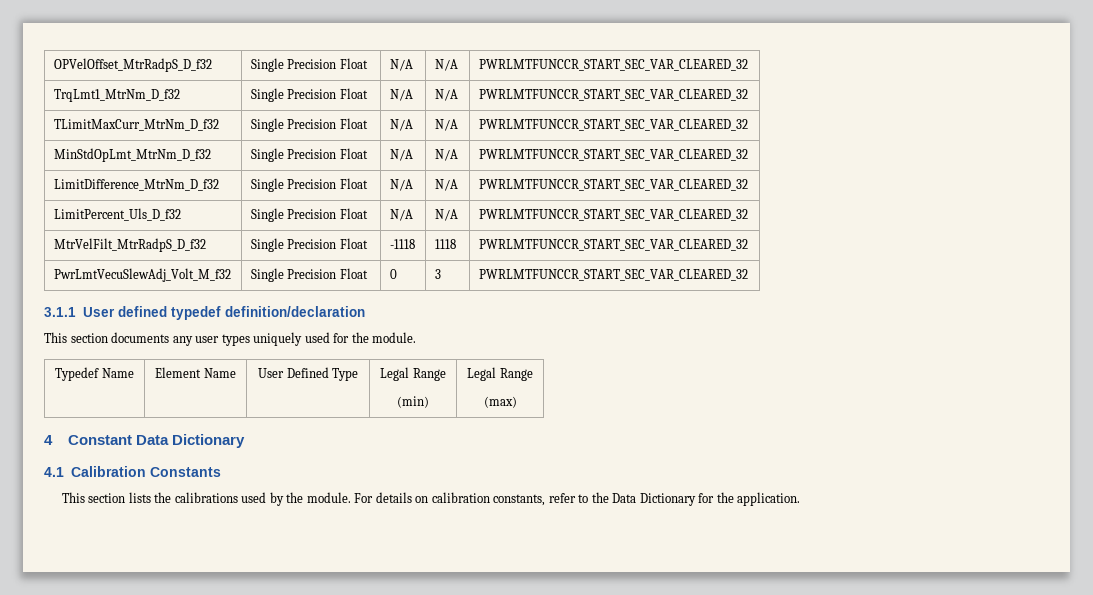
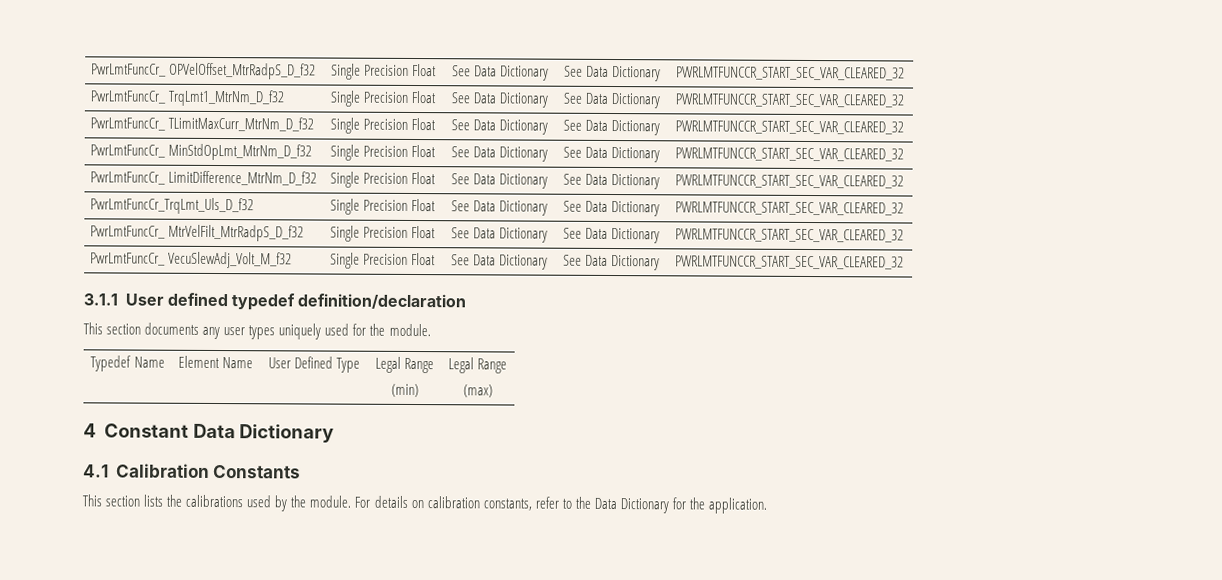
(53, 65) none -> [91,63,168,77] PwrLmtFuncCr_
[389,59,413,71] [434,59,458,71] [478,59,748,71] N/A | N/A | PWRLMTFUNCCR_START_SEC_VAR_CLEARED_32 // -> [452,65,550,81] [564,65,662,82] [676,66,906,81] [90,90,168,104] See Data Dictionary | See Data Dictionary | PWRLMTFUNCCR_START_SEC_VAR_CLEARED_32 // PwrLmtFuncCr_
[389,89,413,101] [434,89,458,101] [478,89,748,101] N/A | N/A | PWRLMTFUNCCR_START_SEC_VAR_CLEARED_32 // -> [451,92,549,108] [563,92,661,109] [675,93,905,108] [90,117,167,131] See Data Dictionary | See Data Dictionary | PWRLMTFUNCCR_START_SEC_VAR_CLEARED_32 // PwrLmtFuncCr_
[389,119,413,131] [434,119,458,131] [478,119,748,131] N/A | N/A | PWRLMTFUNCCR_START_SEC_VAR_CLEARED_32 // -> [451,119,549,135] [563,119,661,136] [675,120,905,135] [90,144,167,158] See Data Dictionary | See Data Dictionary | PWRLMTFUNCCR_START_SEC_VAR_CLEARED_32 // PwrLmtFuncCr_
[389,149,413,161] [434,149,458,161] [478,149,748,161] N/A | N/A | PWRLMTFUNCCR_START_SEC_VAR_CLEARED_32 // -> [451,146,549,162] [563,146,661,163] [675,147,905,162] [90,171,167,185] See Data Dictionary | See Data Dictionary | PWRLMTFUNCCR_START_SEC_VAR_CLEARED_32 // PwrLmtFuncCr_
[389,179,413,191] [434,179,458,191] [478,179,748,191] [53,208,181,221] [250,208,368,222] [389,209,413,221] [434,209,458,221] [478,209,748,221] N/A | N/A | PWRLMTFUNCCR_START_SEC_VAR_CLEARED_32 // LimitPercent_Uls_D_f32 | Single Precision Float | N/A | N/A | PWRLMTFUNCCR_START_SEC_VAR_CLEARED_32 // -> [451,173,549,189] [563,173,661,190] [675,174,905,189] [90,197,255,215] [330,198,437,215] [451,200,549,216] [563,200,661,217] [675,201,905,216] [90,225,167,239] See Data Dictionary | See Data Dictionary | PWRLMTFUNCCR_START_SEC_VAR_CLEARED_32 // PwrLmtFuncCr_TrqLmt_Uls_D_f32 | Single Precision Float | See Data Dictionary | See Data Dictionary | PWRLMTFUNCCR_START_SEC_VAR_CLEARED_32 // PwrLmtFuncCr_
[389,239,415,249] [434,239,456,249] [478,239,748,251] [53,268,231,282] [250,268,368,282] [389,269,397,279] [434,269,441,279] -1118 | 1118 | PWRLMTFUNCCR_START_SEC_VAR_CLEARED_32 // PwrLmtVecuSlewAdj_Volt_M_f32 | Single Precision Float | 0 | 3 -> [451,227,549,243] [563,227,661,244] [675,228,905,243] [90,251,293,269] [330,252,437,269] [451,254,549,270] [563,254,661,271] See Data Dictionary | See Data Dictionary | PWRLMTFUNCCR_START_SEC_VAR_CLEARED_32 // PwrLmtFuncCr_ VecuSlewAdj_Volt_M_f32 | Single Precision Float | See Data Dictionary | See Data Dictionary

